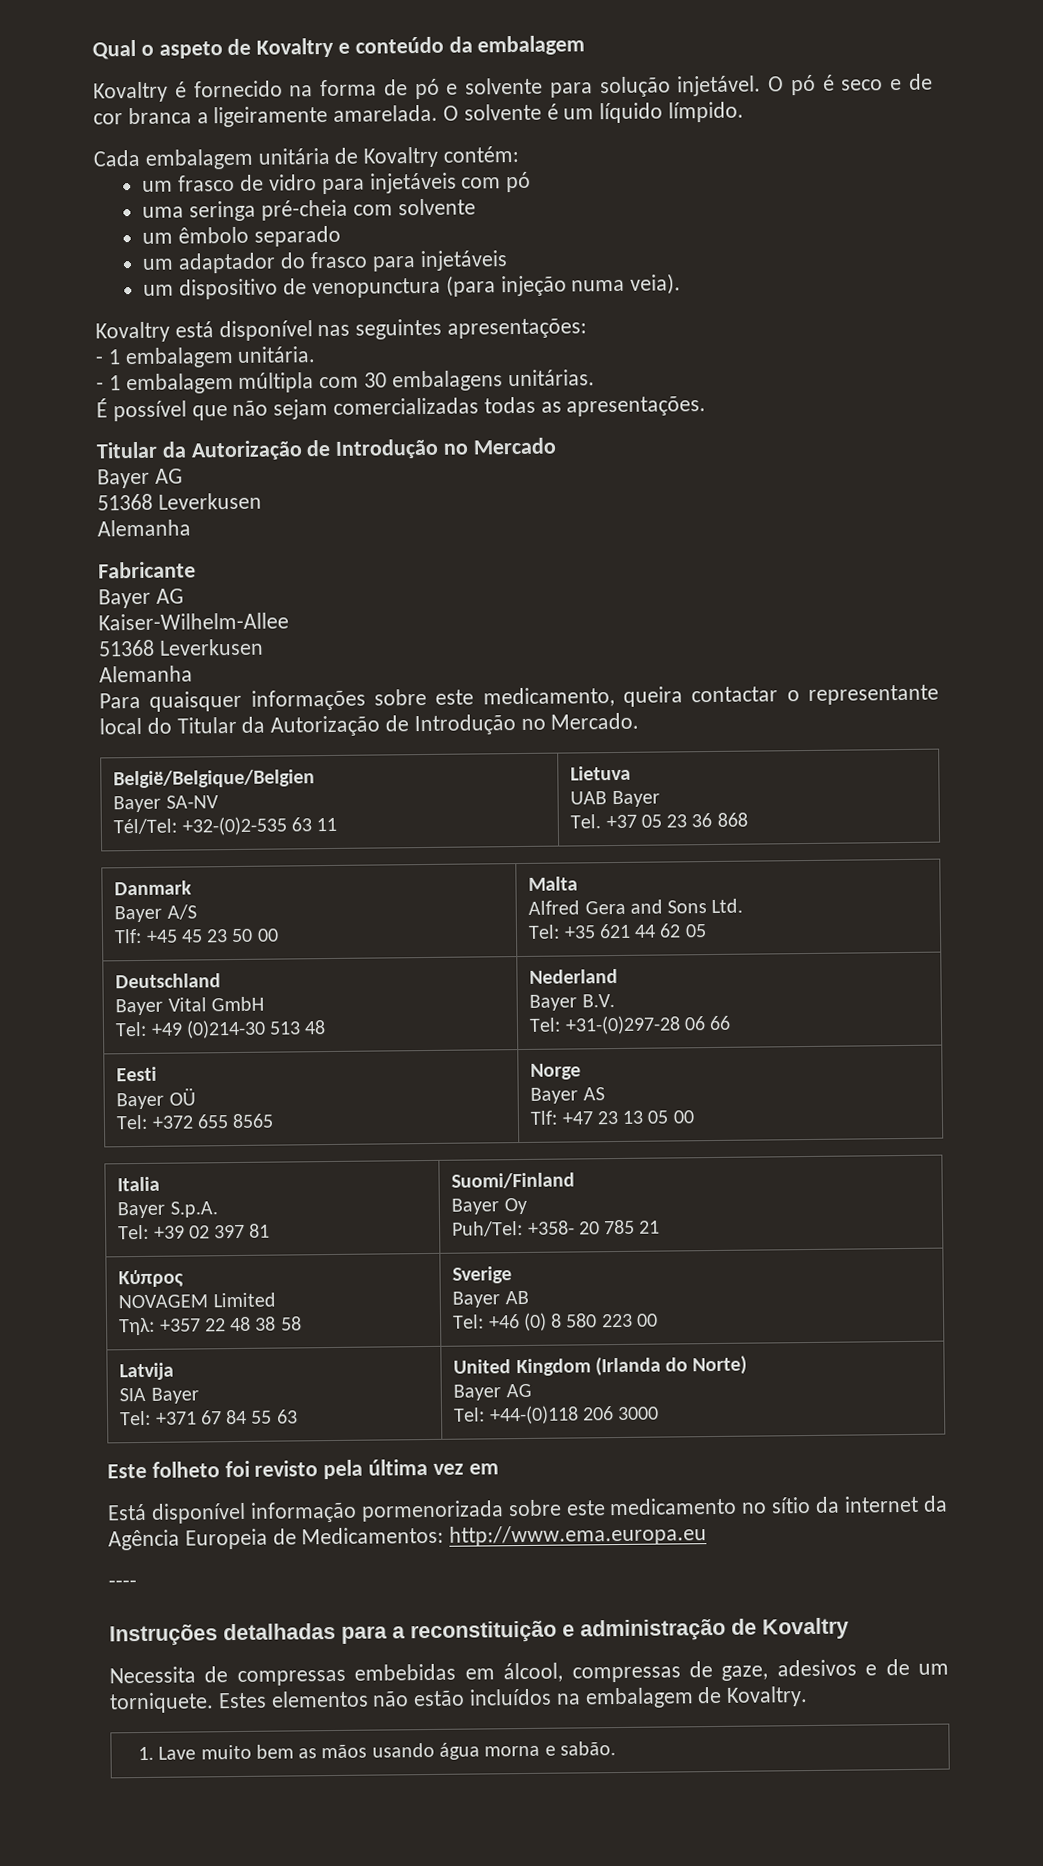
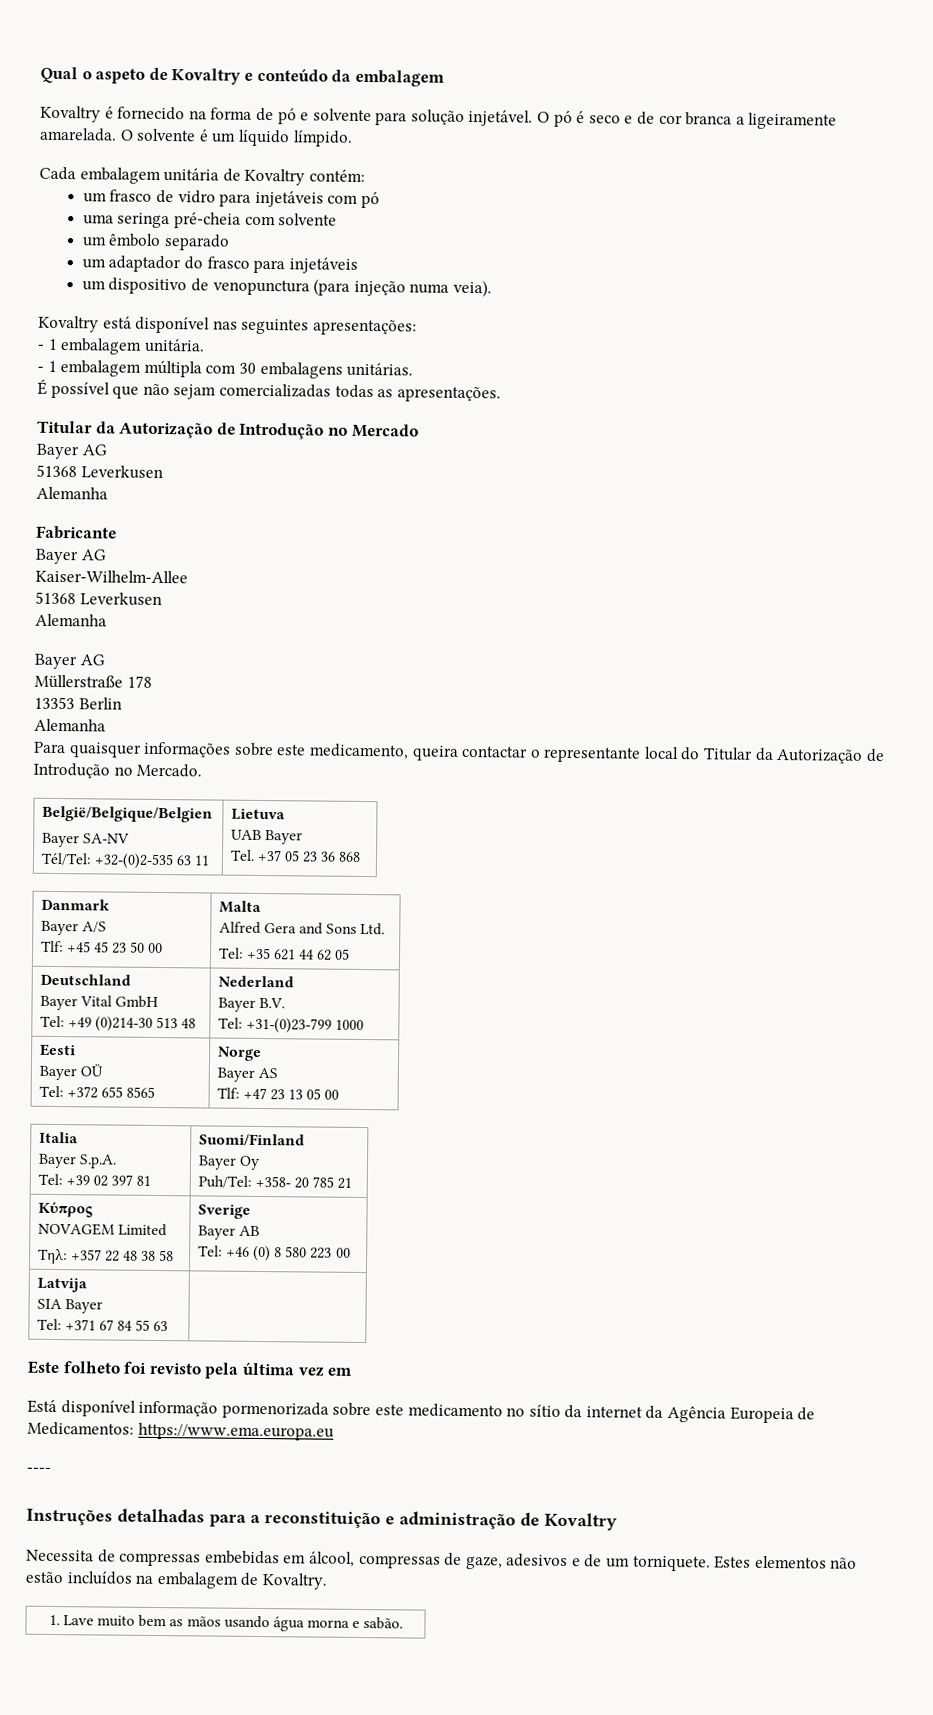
(193, 674) none -> [34,653,105,670] [34,674,152,689] [34,696,122,710] [34,718,106,732] // Bayer AG // Müllerstraße 178 // 13353 Berlin // Alemanha
[564,1015,732,1035] +31-(0)297-28 06 66 -> [245,1017,364,1034] +31-(0)23-799 1000
[453,1355,748,1377] [453,1383,532,1401] [453,1405,660,1425] United Kingdom (Irlanda do Norte) // Bayer AG // Tel: +44-(0)118 206 3000 -> (169, 1326) none
[449,1524,708,1547] http://www.ema.europa.eu -> [137,1422,334,1441] https://www.ema.europa.eu

